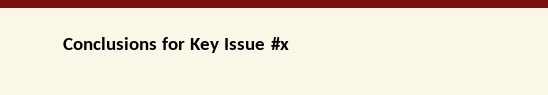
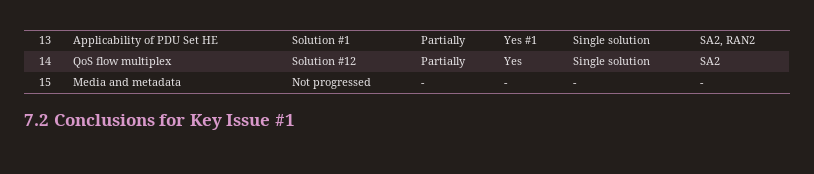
(63, 43) none -> [38,36,51,44] [73,36,219,47] [292,36,351,44] [421,36,467,47] [503,36,538,44] [573,36,651,47] [700,36,756,47] [38,57,51,65] [73,57,173,68] [292,57,357,65] [421,57,467,68] [503,57,523,65] [573,57,651,68] [700,57,721,65] [38,78,51,86] [73,78,182,86] [292,78,372,89] [421,83,426,86] [504,83,509,86] [573,83,578,86] [700,83,705,86] [24,114,49,126] 13 | Applicability of PDU Set HE | Solution #1 | Partially | Yes #1 | Single solution | SA2, RAN2 // 14 | QoS flow multiplex | Solution #12 | Partially | Yes | Single solution | SA2 // 15 | Media and metadata | Not progressed | - | - | - | - // 7.2
[270,37,289,50] #x -> [274,114,295,126] #1

